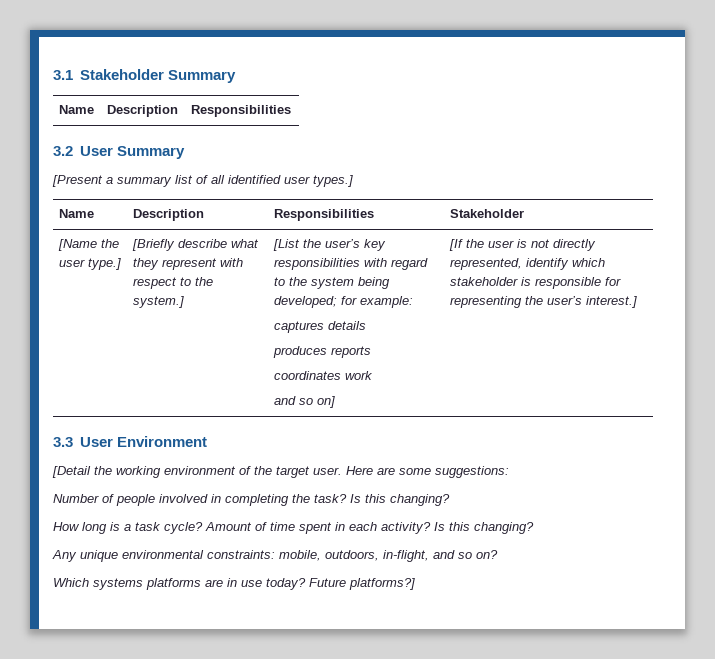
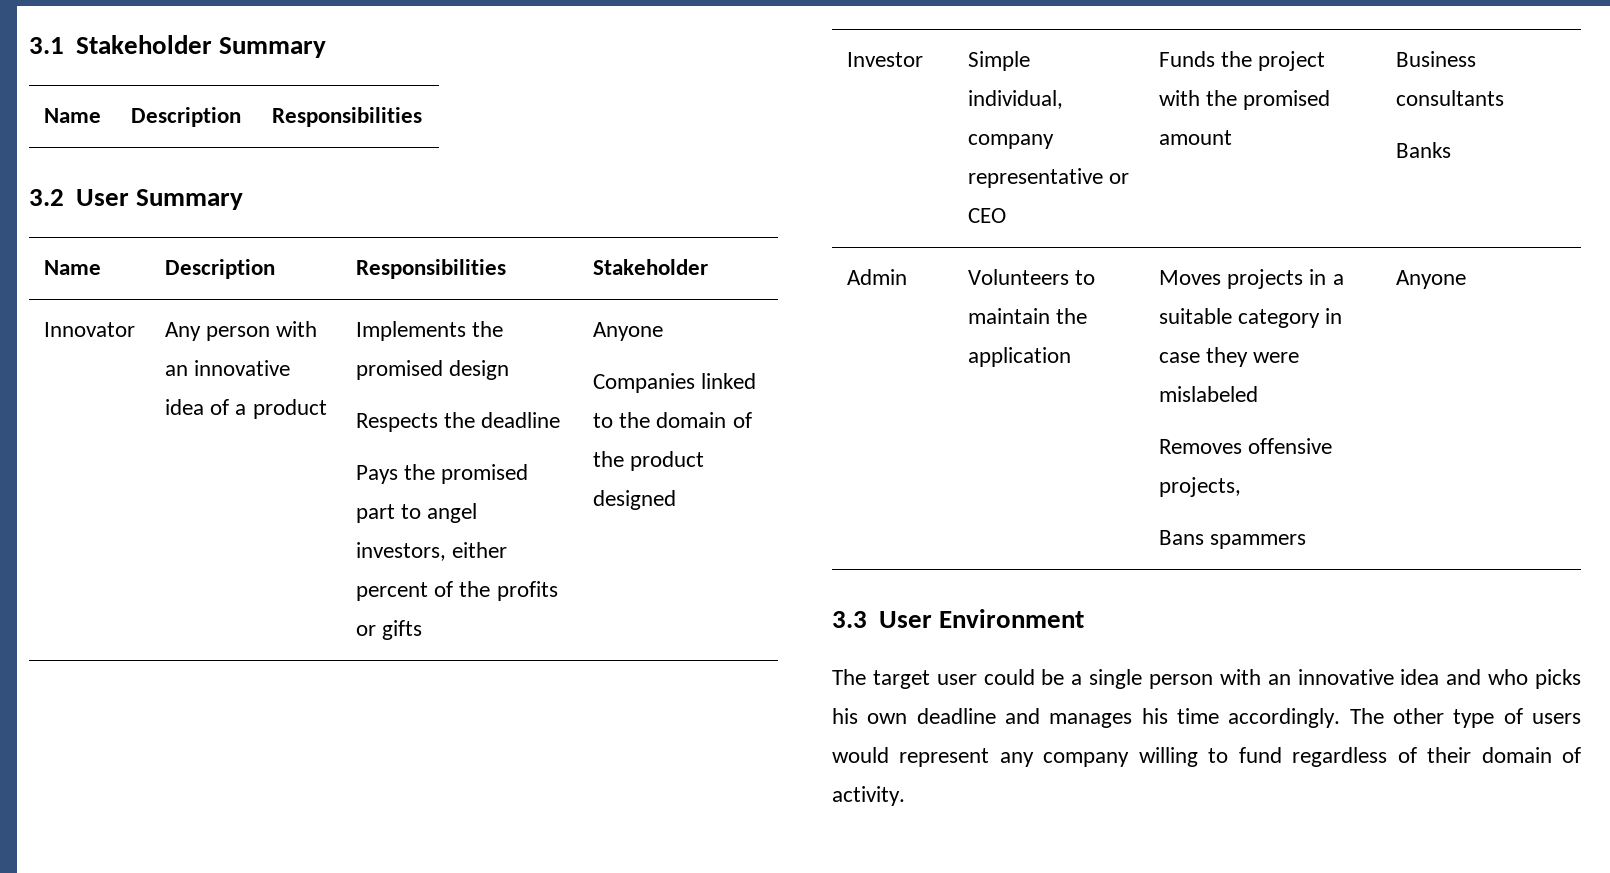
[52,175,353,187] [59,209,95,218] [133,209,205,221] [274,209,375,221] [450,209,525,218] [58,239,120,251] [59,258,122,270] [132,239,260,251] [133,258,244,270] [133,277,214,289] [133,296,185,308] [273,239,387,251] [274,258,429,270] [274,277,391,289] [274,296,414,308] [274,321,367,333] [273,346,372,358] [274,371,374,380] [274,396,336,408] [449,239,597,251] [450,258,606,270] [450,277,622,289] [450,296,638,308] [53,436,207,447] [52,466,509,478] [53,494,450,506] [53,522,534,534] [52,550,498,562] [53,578,415,590] // [Present a summary list of all identified user types.] // Name | Description | Responsibilities | Stakeholder // [Name the user type.] | [Briefly describe what they represent with respect to the system.] | [List the user’s key responsibilities with regard to the system being developed; for example: // captures details // produces reports // coordinates work // and so on] | [If the user is not directly represented, identify which stakeholder is responsible for representing the user’s interest.] // 3.3 User Environment // [Detail the working environment of the target user. Here are some suggestions: // Number of people involved in completing the task? Is this changing? // How long is a task cycle? Amount of time spent in each activity? Is this changing? // Any unique environmental constraints: mobile, outdoors, in-flight, and so on? // Which systems platforms are in use today? Future platforms?] -> [43,260,101,275] [164,259,275,279] [355,259,506,279] [592,259,708,275] [43,322,135,337] [164,321,318,341] [164,360,291,376] [164,399,327,419] [355,321,504,341] [355,360,510,380] [355,412,561,432] [355,464,529,484] [355,503,478,523] [355,542,508,561] [355,581,558,601] [355,620,423,640] [592,322,663,341] [592,373,757,393] [592,412,752,428] [592,451,705,471] [592,490,676,510] [846,52,923,67] [967,51,1030,71] [967,90,1063,109] [967,134,1054,149] [967,168,1130,188] [967,208,1006,223] [1158,51,1326,71] [1158,90,1331,110] [1158,130,1232,145] [1395,51,1476,67] [1395,90,1504,106] [1395,142,1451,158] [846,269,907,285] [967,269,1096,285] [967,308,1088,324] [967,347,1071,367] [1158,269,1344,289] [1158,308,1343,328] [1158,347,1300,367] [1158,386,1258,402] [1158,438,1333,454] [1158,477,1241,497] [1158,530,1307,549] [1395,270,1466,289] [832,609,1084,628] [832,669,1581,689] [832,708,1581,728] [832,747,1581,767] [832,786,905,806] // Name | Description | Responsibilities | Stakeholder // Innovator | Any person with an innovative idea of a product | Implements the promised design // Respects the deadline // Pays the promised part to angel investors, either percent of the profits or gifts | Anyone // Companies linked to the domain of the product designed // Investor | Simple individual, company representative or CEO | Funds the project with the promised amount | Business consultants // Banks // Admin | Volunteers to maintain the application | Moves projects in a suitable category in case they were mislabeled // Removes offensive projects, // Bans spammers | Anyone // 3.3 User Environment // The target user could be a single person with an innovative idea and who picks his own deadline and manages his time accordingly. The other type of users would represent any company willing to fund regardless of their domain of activity.

